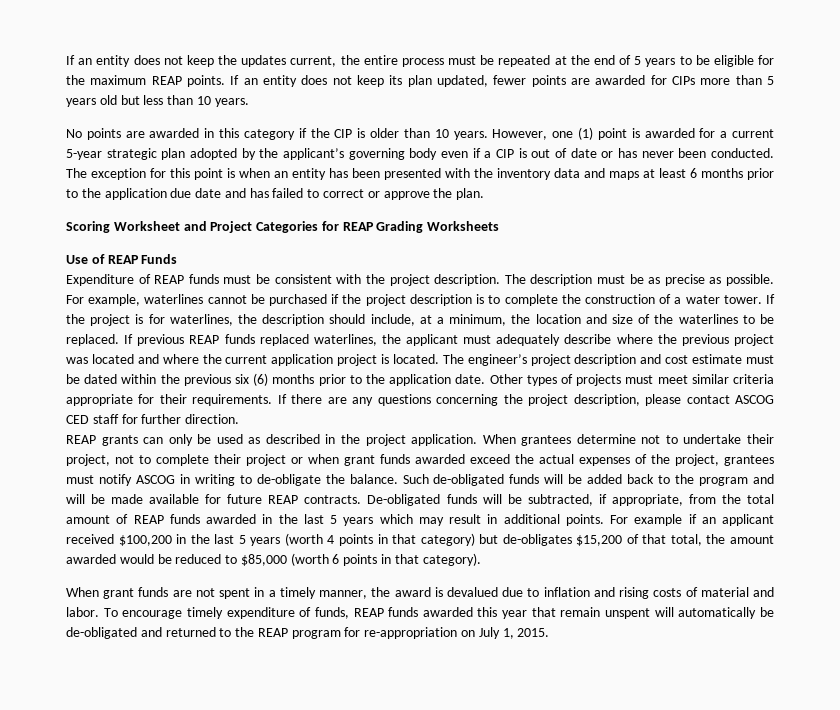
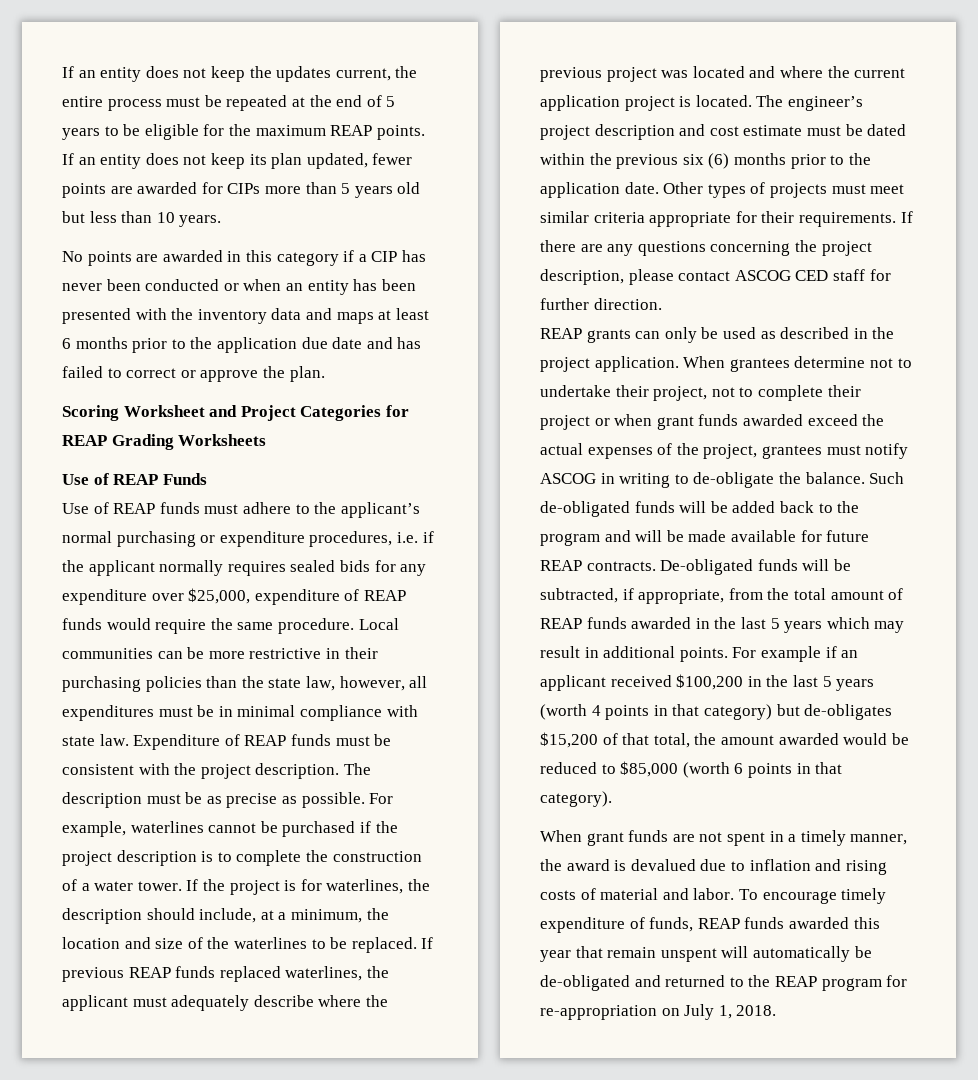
[310,127,775,140] [66,148,774,160] [66,168,235,180] the CIP is older than 10 years. However, one (1) point is awarded for a current 5-year strategic plan adopted by the applicant’s governing body even if a CIP is out of date or has never been conducted. The exception for this point is -> [358,250,426,262] [62,279,239,291] a CIP has never been conducted or
(178, 259) none -> [62,502,420,518] [62,531,434,547] [62,560,427,576] [62,588,406,605] [62,618,399,634] [62,647,378,659] [62,676,428,692] [62,705,418,721] [62,734,129,746] Use of REAP funds must adhere to the applicant’s normal purchasing or expenditure procedures, i.e. if the applicant normally requires sealed bids for any expenditure over $25,000, expenditure of REAP funds would require the same procedure. Local communities can be more restrictive in their purchasing policies than the state law, however, all expenditures must be in minimal compliance with state law.
[517,628,550,637] 2015. -> [736,1005,777,1016] 2018.

